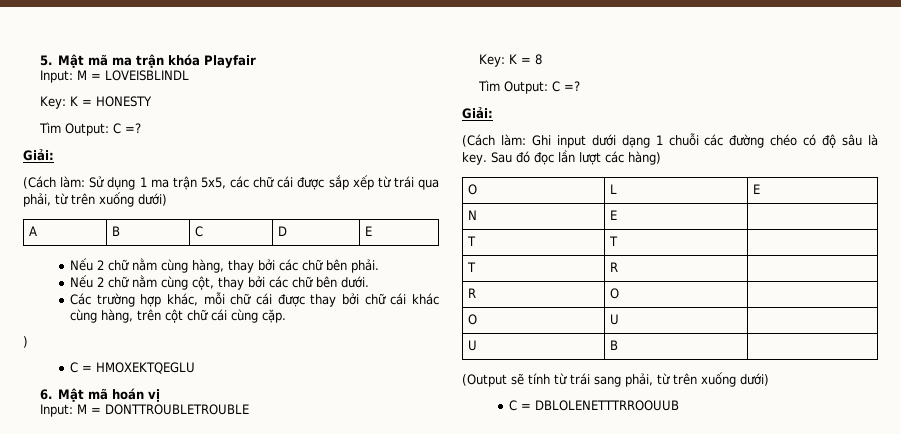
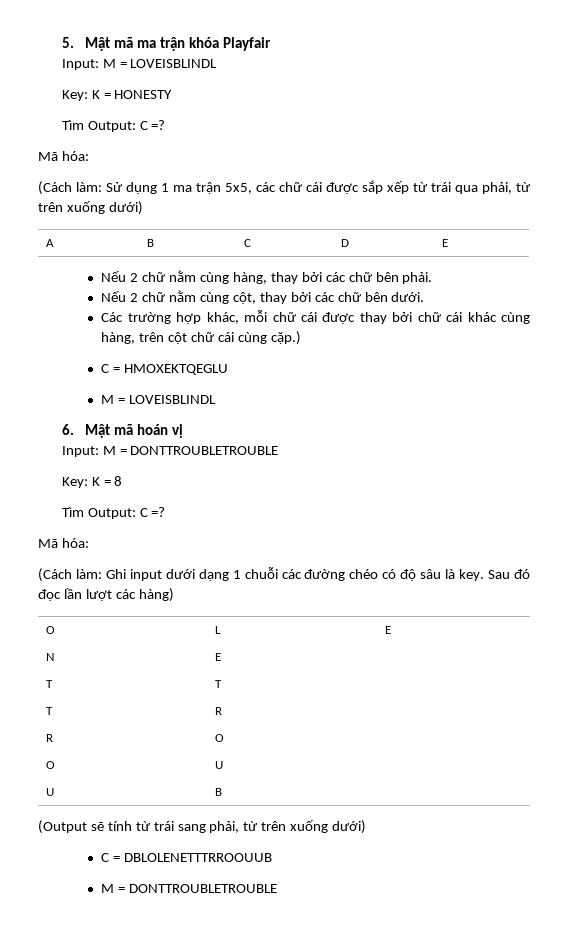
[23,149,54,161] Giải: -> [38,151,89,161] Mã hóa:
[262,309,287,323] [23,336,28,348] cặp. // ) -> [270,331,301,345] cặp.)
(196, 368) none -> [101,395,217,404] // M = LOVEISBLINDL
[462,107,493,119] Giải: -> [38,538,89,548] Mã hóa:
(680, 405) none -> [101,884,278,893] // M = DONTTROUBLETROUBLE

